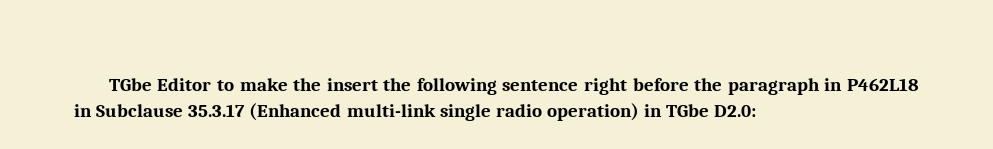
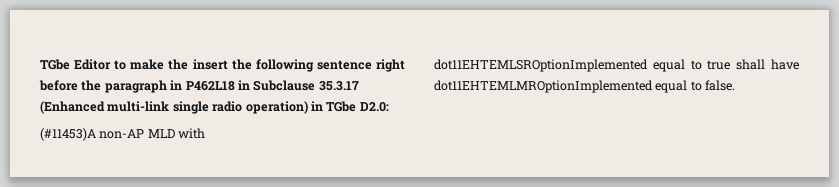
(757, 111) none -> [40,128,206,141] [434,59,799,72] [434,80,736,93] // (#11453)A non-AP MLD with dot11EHTEMLSROptionImplemented equal to true shall have dot11EHTEMLMROptionImplemented equal to false.

